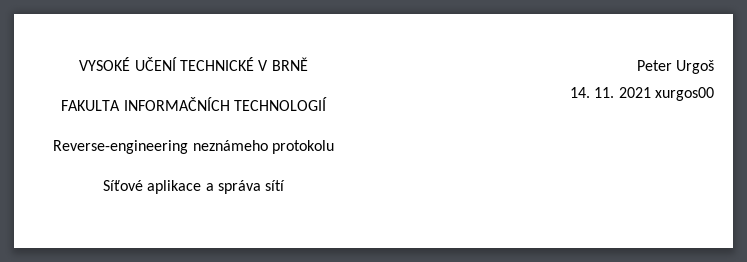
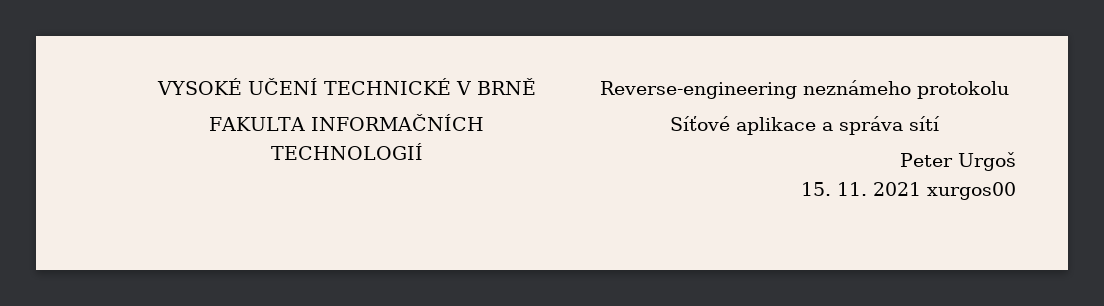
[570,87,591,98] 14. -> [801,182,831,196] 15.

